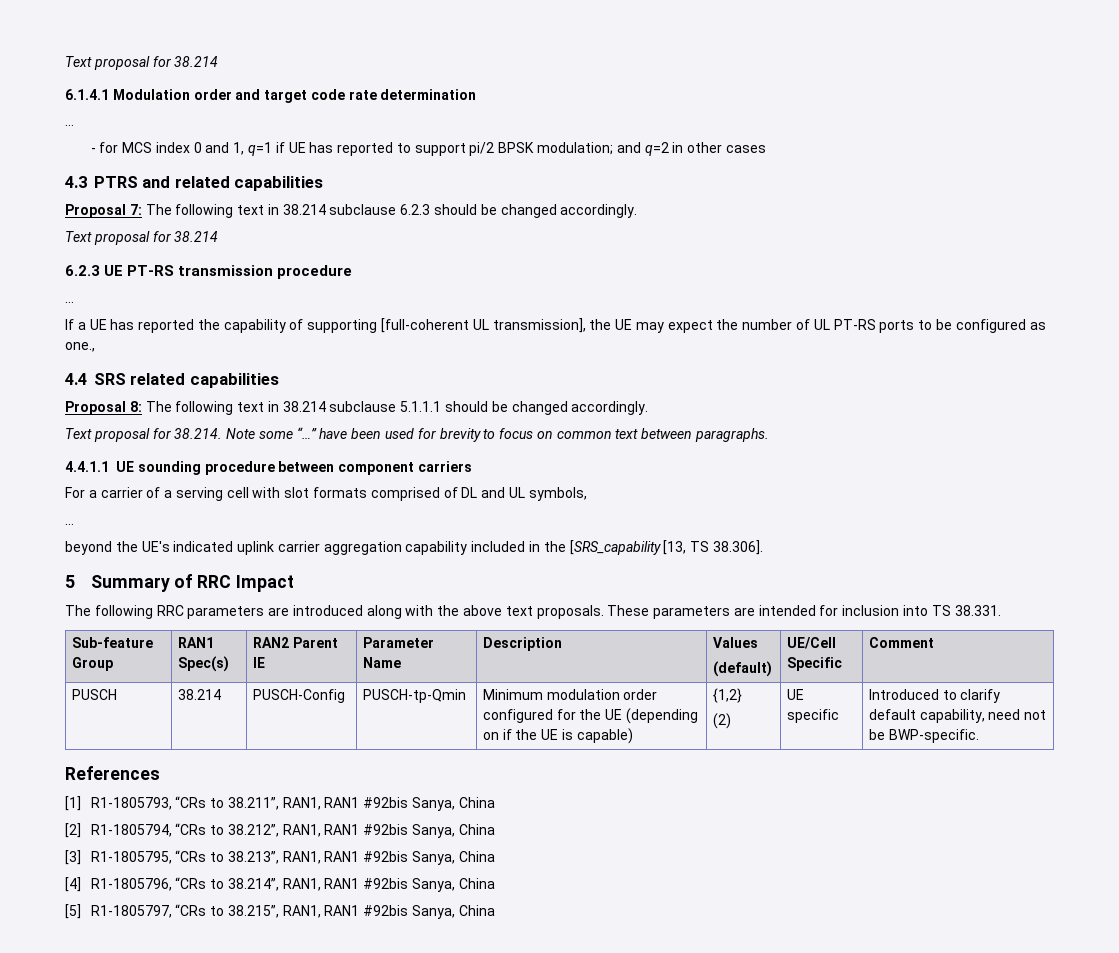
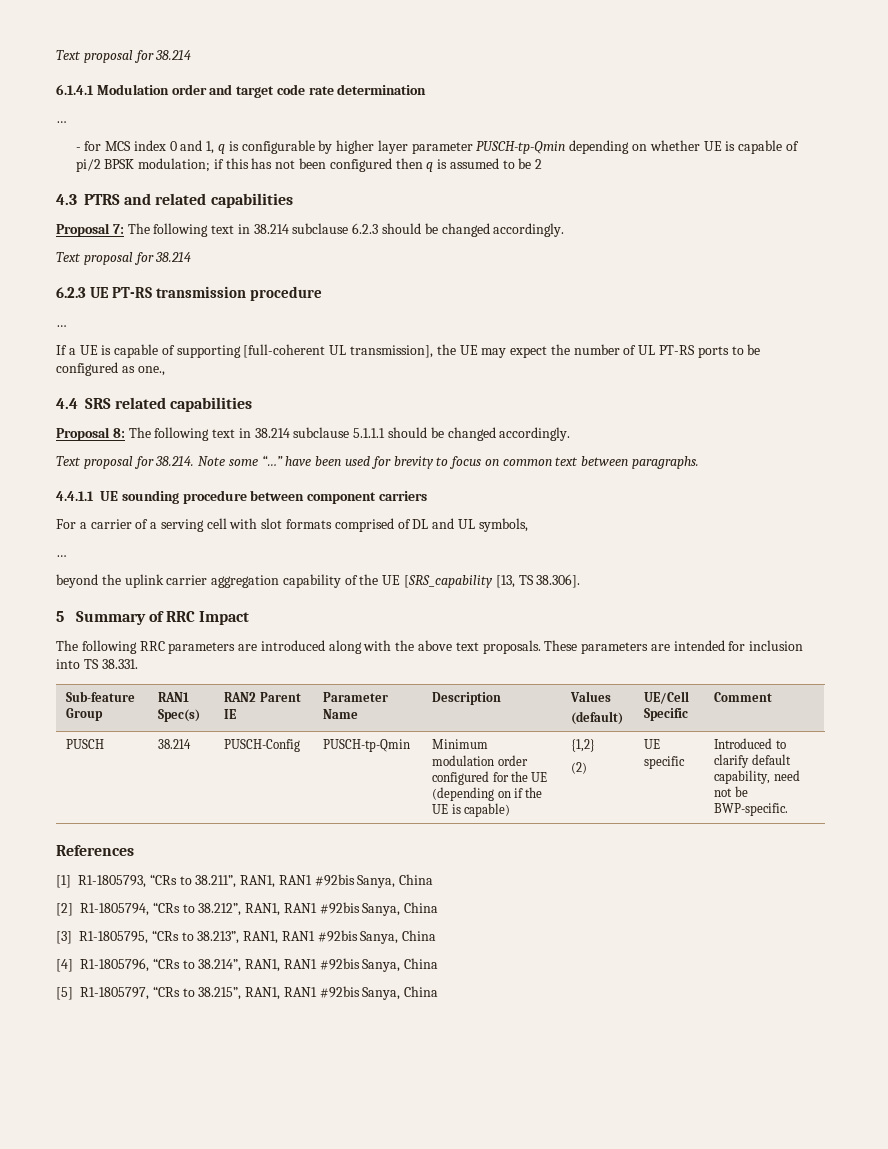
[247,142,766,156] q=1 if UE has reported to support pi/2 BPSK modulation; and q=2 in other cases -> [217,140,799,154] [75,158,543,172] q is configurable by higher layer parameter PUSCH-tp-Qmin depending on whether UE is capable of pi/2 BPSK modulation; if this has not been configured then q is assumed to be 2
[110,319,286,333] has reported the capability -> [101,344,159,358] is capable
[141,541,234,552] UE's indicated -> (121, 579) none
[471,541,566,552] included in the -> [344,574,401,585] of the UE

